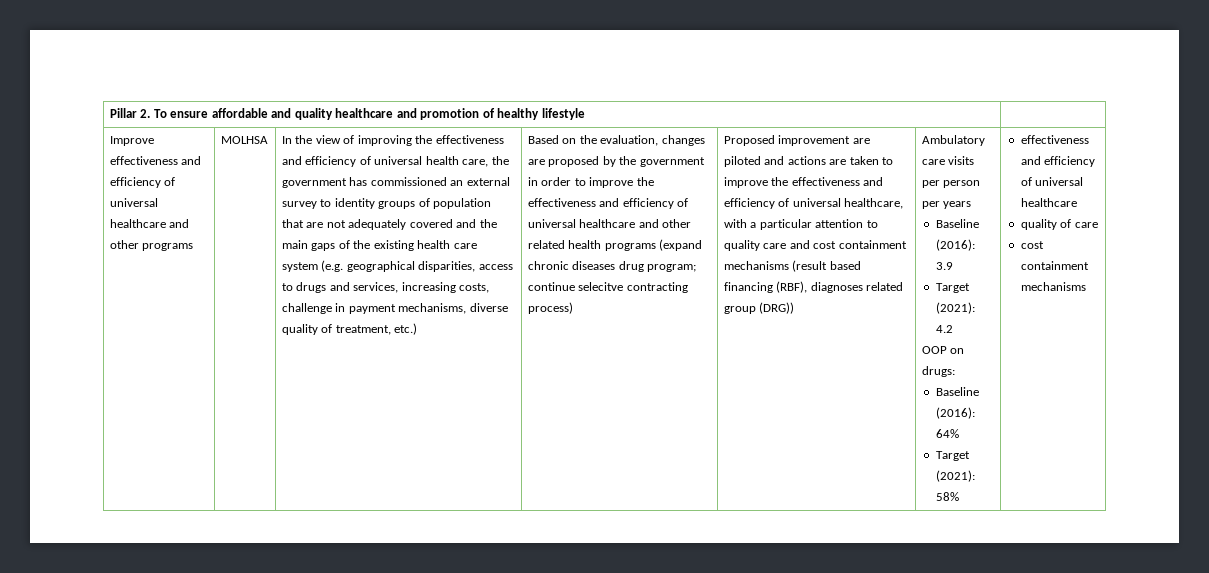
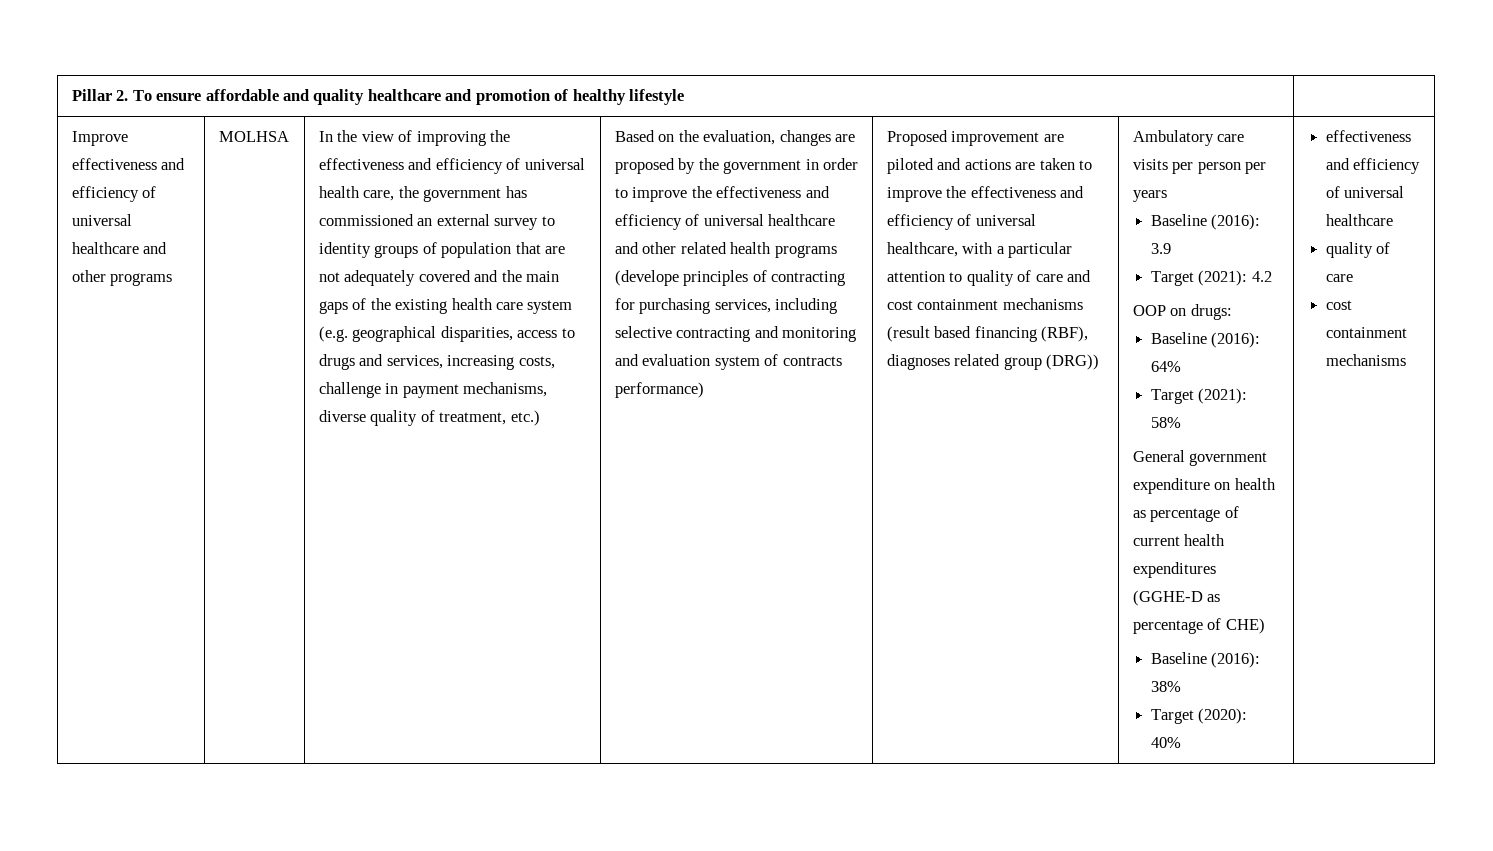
[659,239,703,251] [527,261,697,272] [527,282,688,293] [527,302,573,314] (expand chronic diseases drug program; continue selecitve contracting process) -> [614,270,846,286] [614,298,838,314] [614,326,857,342] [614,354,842,370] [614,382,704,398] (develope principles of contracting for purchasing services, including selective contracting and monitoring and evaluation system of contracts performance)
(760, 245) none -> [1017,270,1032,282] of
(959, 496) none -> [1132,450,1268,466] [1132,478,1276,494] [1132,506,1239,522] [1132,534,1226,546] [1132,562,1216,578] [1132,590,1221,606] [1132,618,1265,634] [1150,652,1261,668] [1150,681,1181,692] [1150,708,1248,724] [1150,737,1181,748] // General government expenditure on health as percentage of current health expenditures (GGHE-D as percentage of CHE) // Baseline (2016): 38% // Target (2020): 40%

